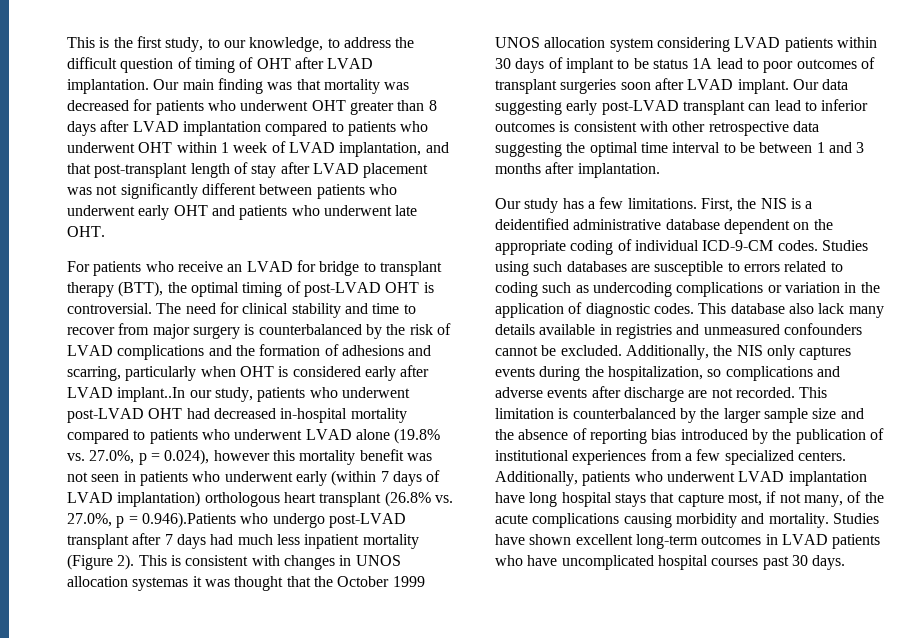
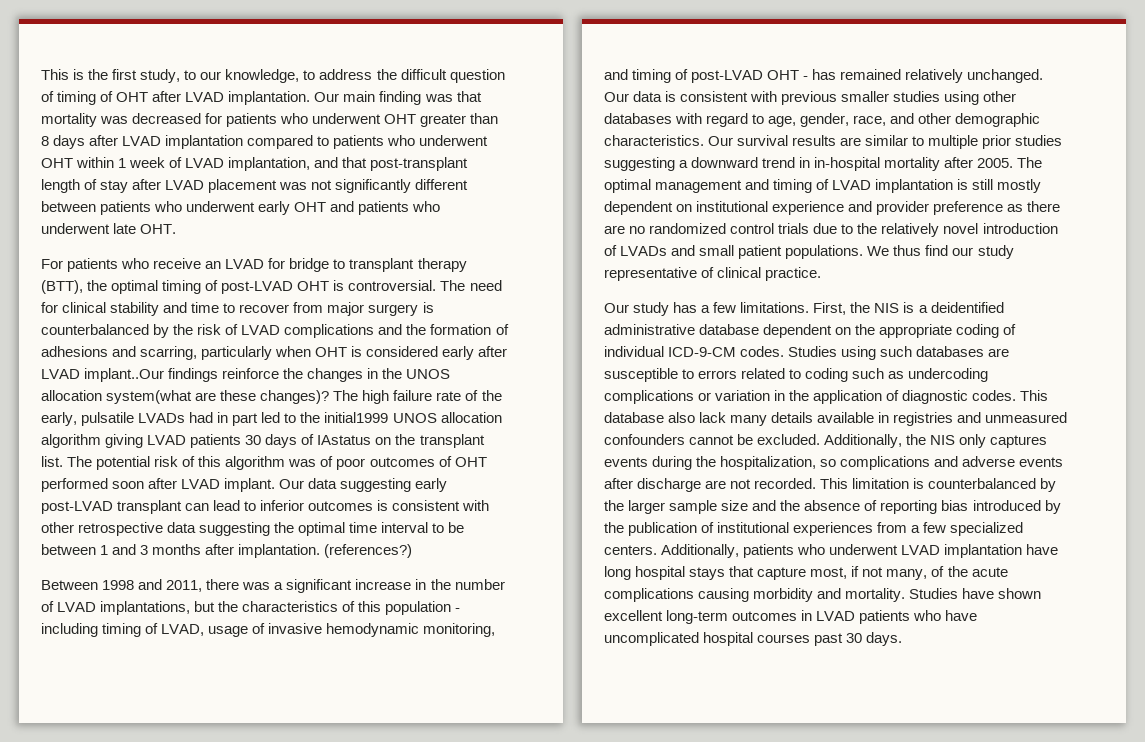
[117,387,410,402] [67,408,407,423] [67,428,441,444] [67,449,432,465] [67,470,441,486] [67,491,453,507] [67,512,406,528] [67,533,419,549] [67,554,280,570] implant..In our study, patients who underwent post-LVAD OHT had decreased in-hospital mortality compared to patients who underwent LVAD alone (19.8% vs. 27.0%, p = 0.024), however this mortality benefit was not seen in patients who underwent early (within 7 days of LVAD implantation) orthologous heart transplant (26.8% vs. 27.0%, p = 0.946).Patients who undergo post-LVAD transplant after 7 days had much less inpatient mortality (Figure 2). This is consistent with -> [84,368,304,382] implant..Our findings reinforce the
[355,555,401,566] [67,576,425,591] [495,37,877,52] UNOS allocation systemas it was thought that the October 1999 UNOS allocation system considering LVAD patients within -> [382,368,451,379] [41,390,502,404] [41,412,502,426] [41,434,242,448] the UNOS allocation system(what are these changes)? The high failure rate of the early, pulsatile LVADs had in part led to the initial1999 UNOS allocation algorithm giving LVAD patients
[565,58,759,73] implant to be status 1A lead to -> [317,434,485,448] [41,456,334,470] IAstatus on the transplant list. The potential risk of this algorithm was of
[495,79,617,94] transplant surgeries -> [454,457,487,467] [41,478,108,492] OHT performed
(660, 170) none -> [324,544,413,558] [41,579,505,593] [41,601,461,615] [41,623,496,637] [604,69,1044,83] [604,91,1017,105] [604,113,1041,127] [604,135,1063,149] [604,157,1043,171] [604,179,1042,193] [604,201,1061,215] [604,223,1058,237] [604,245,1014,259] [604,267,822,281] (references?) // Between 1998 and 2011, there was a significant increase in the number of LVAD implantations, but the characteristics of this population - including timing of LVAD, usage of invasive hemodynamic monitoring, and timing of post-LVAD OHT - has remained relatively unchanged. Our data is consistent with previous smaller studies using other databases with regard to age, gender, race, and other demographic characteristics. Our survival results are similar to multiple prior studies suggesting a downward trend in in-hospital mortality after 2005. The optimal management and timing of LVAD implantation is still mostly dependent on institutional experience and provider preference as there are no randomized control trials due to the relatively novel introduction of LVADs and small patient populations. We thus find our study representative of clinical practice.

